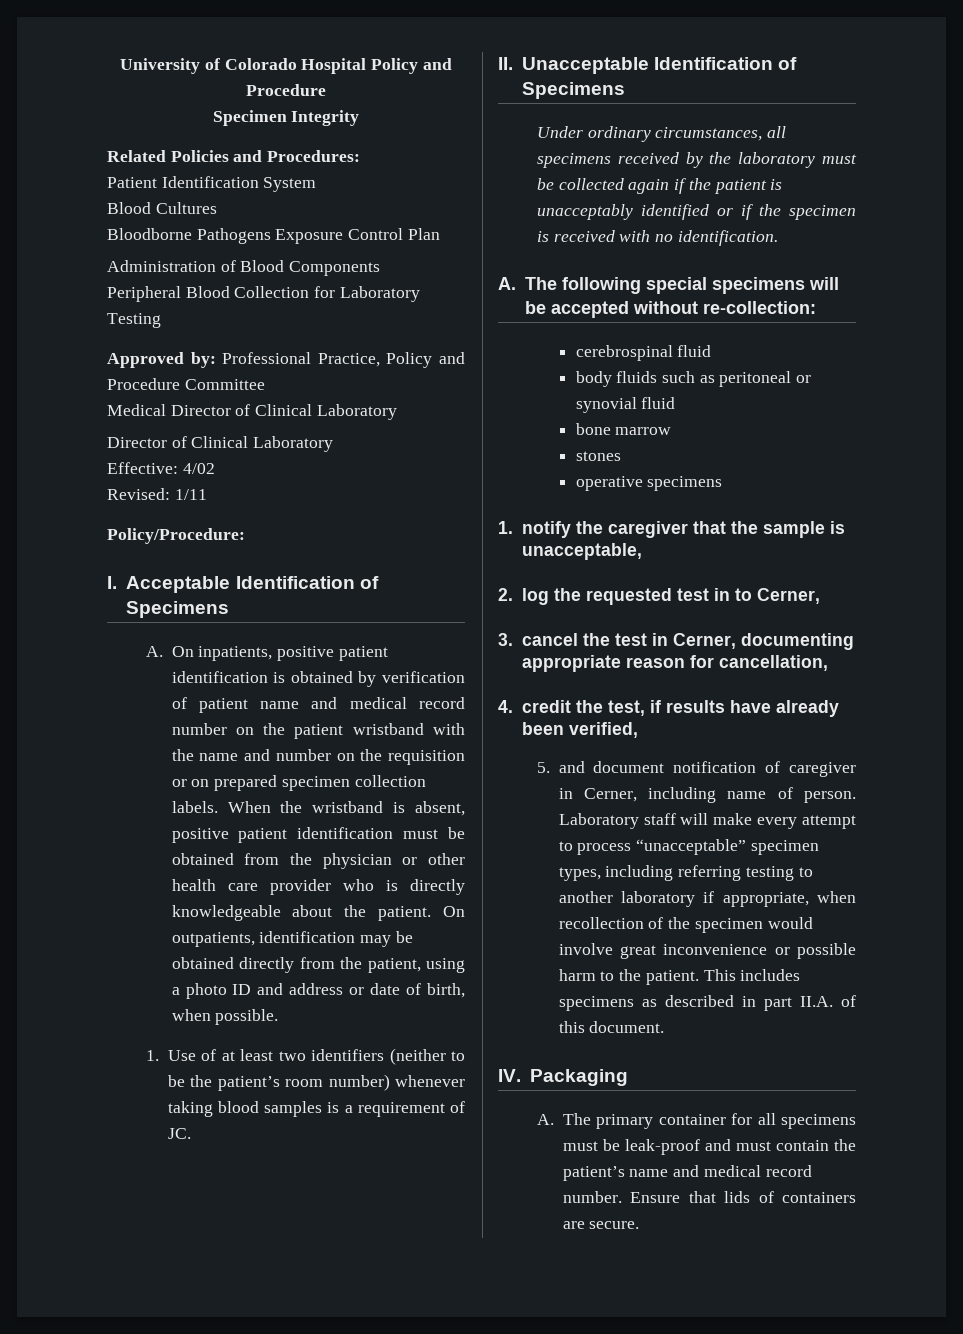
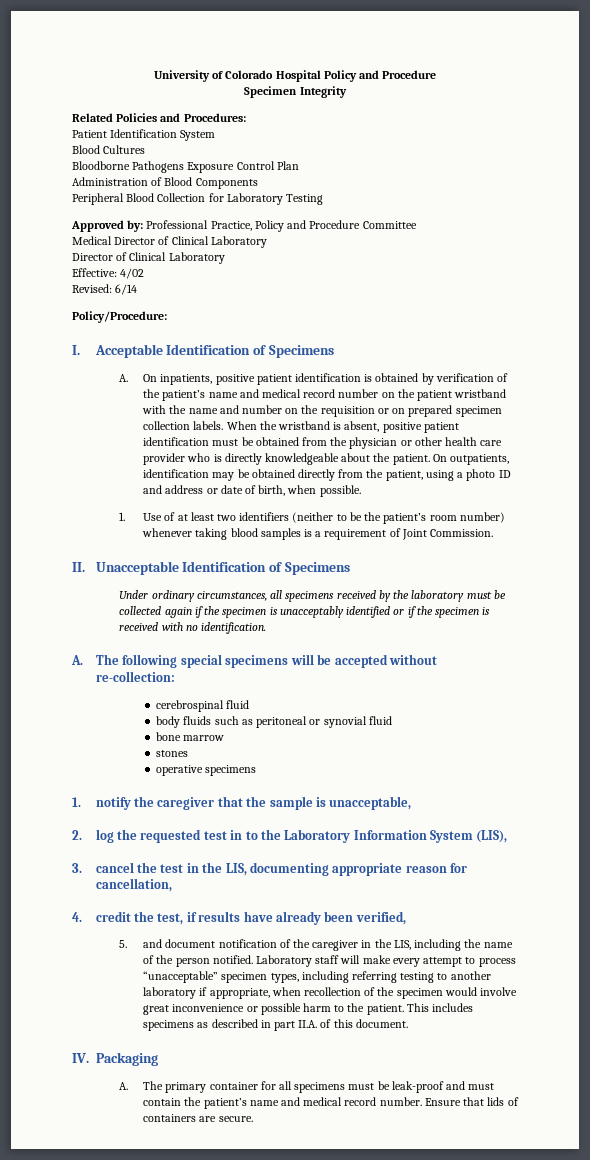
[174,489,207,500] 1/11 -> [115,284,138,295] 6/14
[198,698,248,713] patient -> [143,389,206,401] the patient’s
[167,1128,191,1139] JC. -> [401,529,494,540] Joint Commission.
[713,179,767,194] patient -> [222,607,267,618] specimen
[756,588,820,604] Cerner, -> [260,829,508,843] the Laboratory Information System (LIS),
[672,633,736,649] Cerner, -> [202,862,247,876] the LIS,
(781, 767) none -> [292,939,310,948] the
[583,787,856,803] Cerner, including name of person. -> [374,939,513,951] [143,955,253,967] the LIS, including the name of the person notified.

